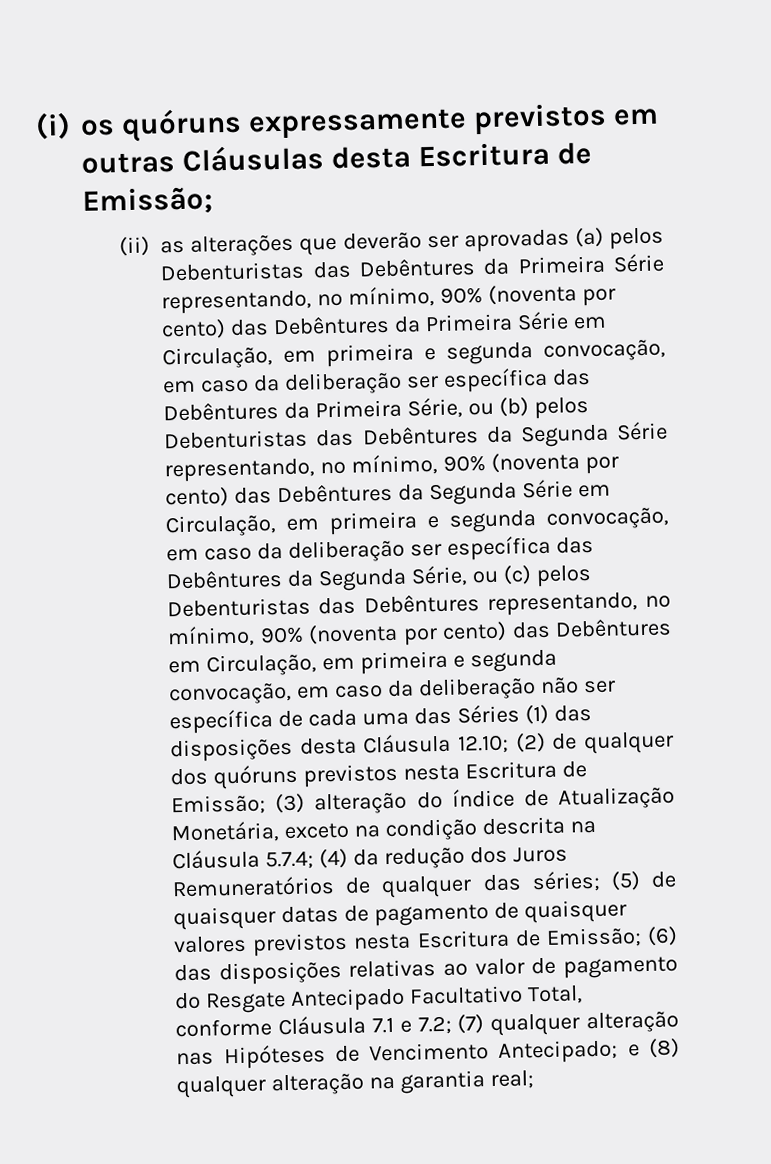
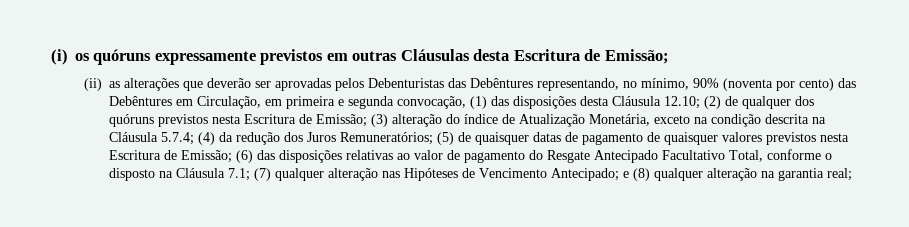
[574,227,664,250] [160,253,664,282] [161,284,616,315] [161,311,607,340] [162,339,666,370] [163,367,591,395] [163,396,589,422] [164,421,669,450] [164,452,619,483] [165,479,611,508] [165,507,669,538] [166,535,594,563] [166,565,532,592] (a) pelos Debenturistas das Debêntures da Primeira Série representando, no mínimo, 90% (noventa por cento) das Debêntures da Primeira Série em Circulação, em primeira e segunda convocação, em caso da deliberação ser específica das Debêntures da Primeira Série, ou (b) pelos Debenturistas das Debêntures da Segunda Série representando, no mínimo, 90% (noventa por cento) das Debêntures da Segunda Série em Circulação, em primeira e segunda convocação, em caso da deliberação ser específica das Debêntures da Segunda Série, ou (c) -> (331, 84) none
[297,677,616,701] [169,704,520,735] em caso da deliberação não ser específica de cada uma das Séries -> (466, 102) none
[172,870,601,899] Remuneratórios de qualquer das séries; -> [339,132,433,145] Remuneratórios;
[278,1015,452,1036] Cláusula 7.1 e 7.2; -> [824,153,832,160] [108,168,250,181] o disposto na Cláusula 7.1;

